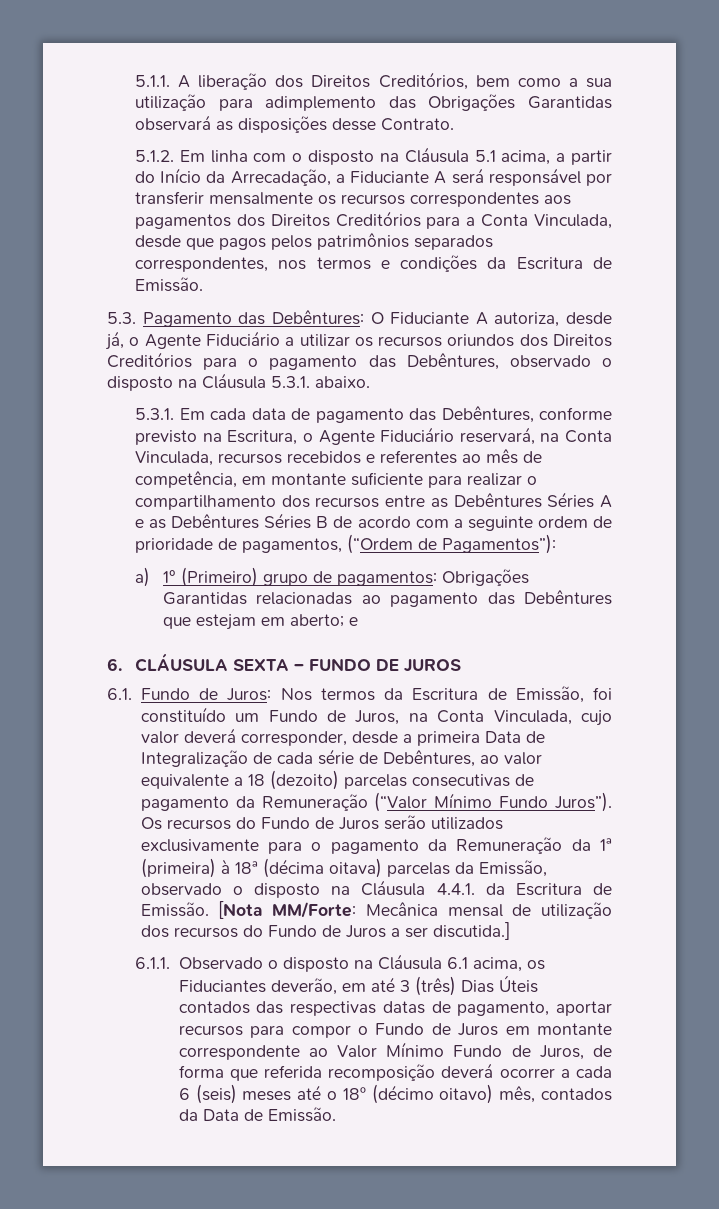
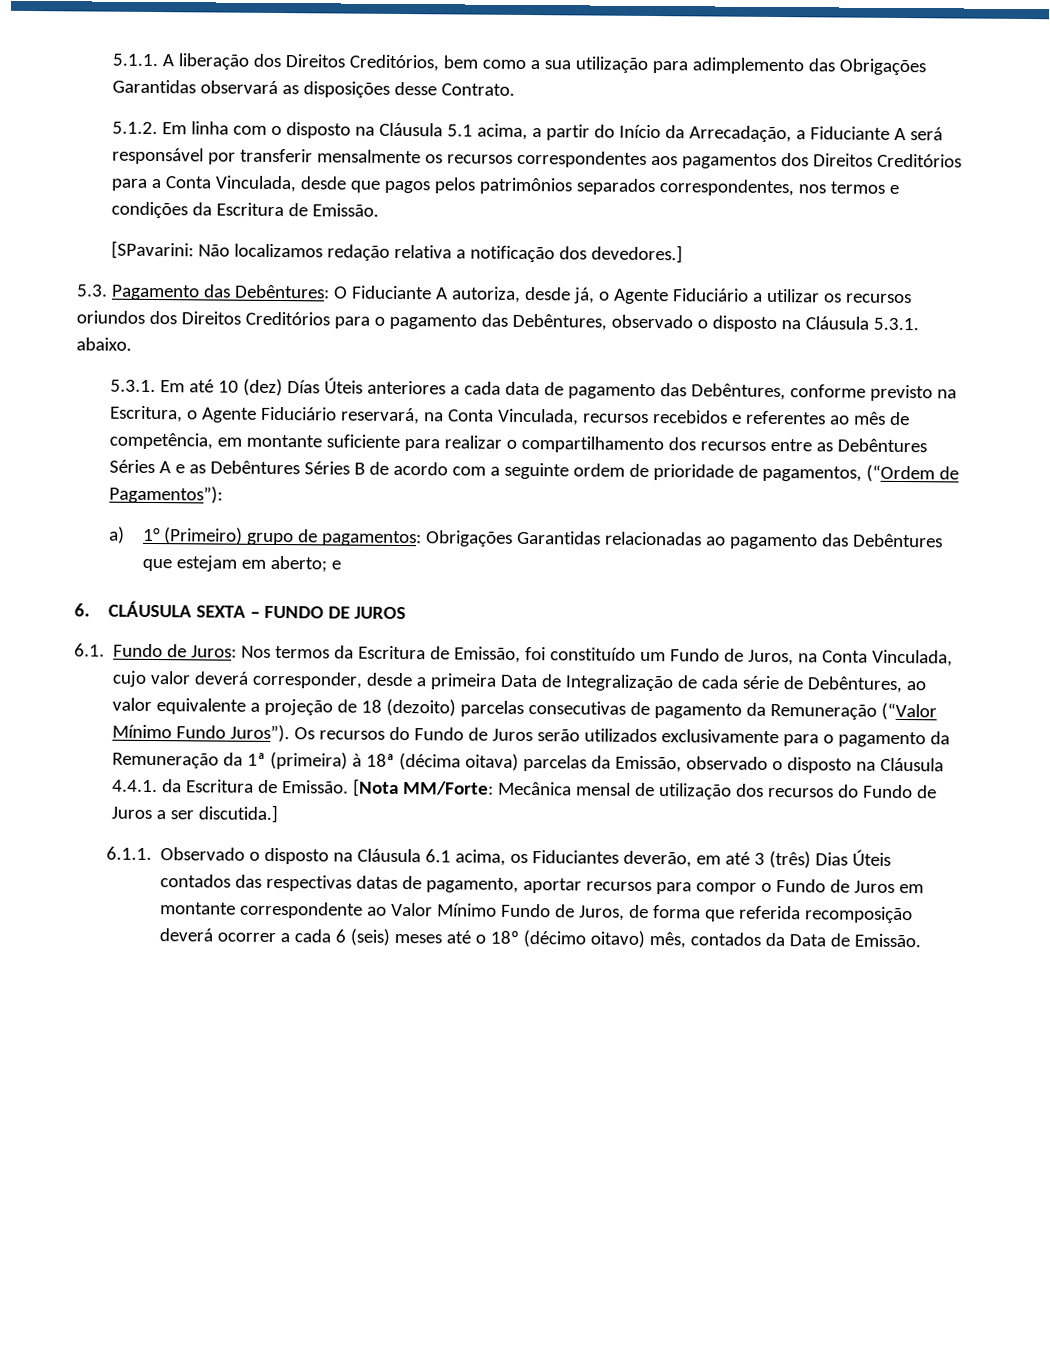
(204, 284) none -> [111,240,684,264] // [SPavarini: Não localizamos redação relativa a notificação dos devedores.]
(205, 414) none -> [189,377,461,397] até 10 (dez) Días Úteis anteriores a
(243, 781) none -> [264,698,358,716] projeção de

